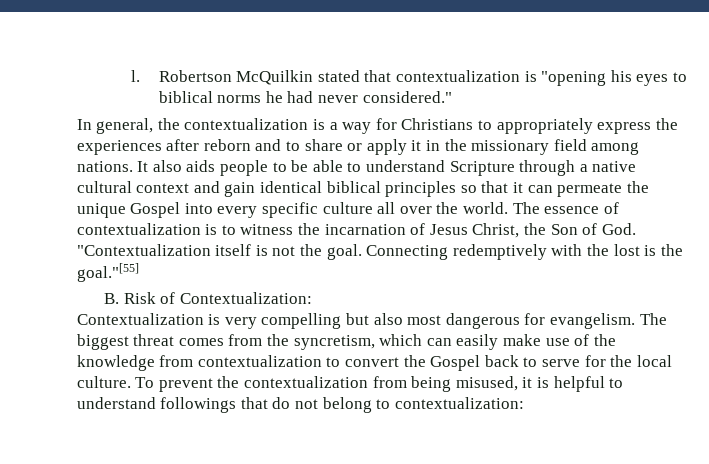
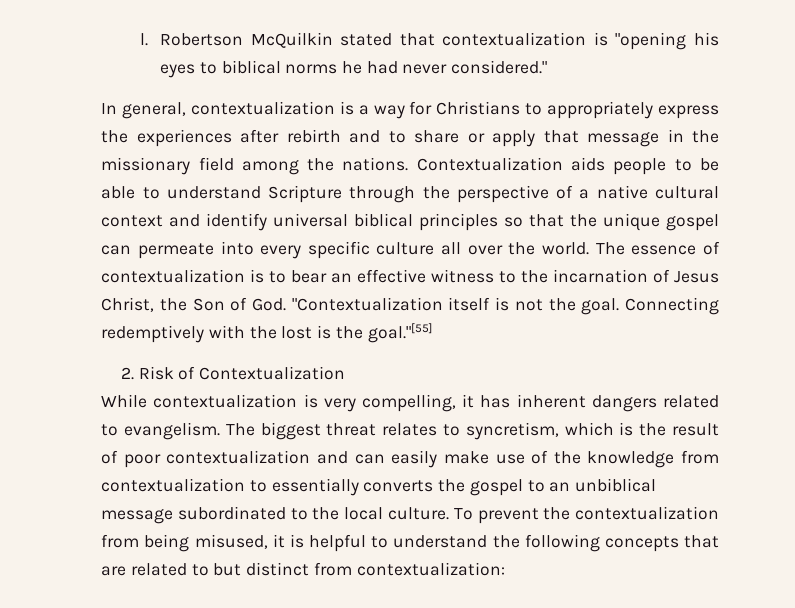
[157,118,180,130] the -> (187, 110) none
[203,139,251,151] reborn -> [286,129,341,143] rebirth
[411,140,422,151] it -> [543,130,660,147] that message
[76,160,182,172] nations. It also -> [307,157,563,171] the nations. Contextualization
(576, 168) none -> [422,185,574,203] the perspective of
[224,181,323,197] gain identical -> [206,213,349,231] identify universal
[512,181,649,197] [76,202,181,218] it can permeate the unique Gospel -> [570,213,719,231] [101,243,214,259] the unique gospel can permeate
[240,224,294,235] witness -> [291,269,517,283] bear an effective witness to
[104,293,120,304] B. -> [120,367,134,380] 2.
[179,292,312,304] [76,313,667,329] [76,334,423,350] Contextualization: // Contextualization is very compelling but also most dangerous for evangelism. The biggest threat comes from the syncretism, which -> [199,366,346,380] [101,394,719,412] [101,422,719,440] [101,450,349,468] Contextualization // While contextualization is very compelling, it has inherent dangers related to evangelism. The biggest threat relates to syncretism, which is the result of poor contextualization and
[345,355,606,371] convert the Gospel back to serve for -> [271,478,657,496] [101,506,308,524] essentially converts the gospel to an unbiblical message subordinated to
[160,397,391,413] followings that do not belong to -> [492,534,719,552] [101,562,352,576] the following concepts that are related to but distinct from

